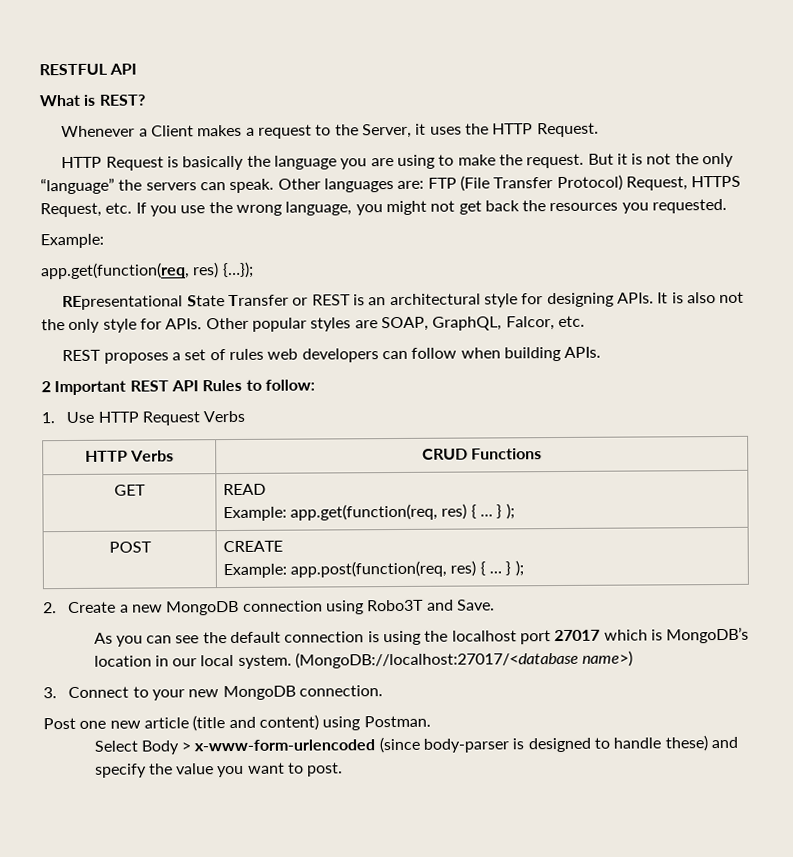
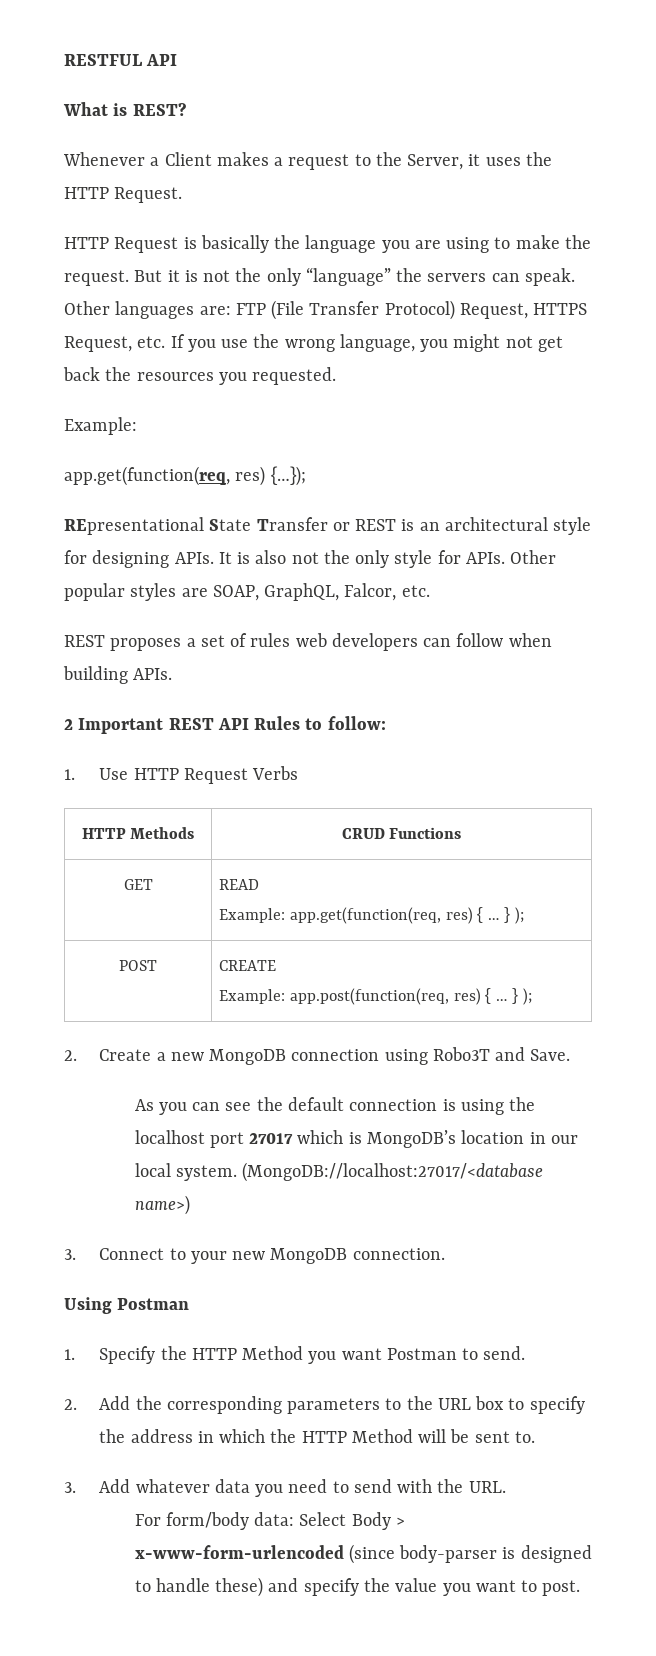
[130,450,175,462] Verbs -> [130,827,195,839] Methods
[43,714,431,732] Post one new article (title and content) using Postman. // -> [64,1297,190,1314] [64,1346,526,1364] [64,1396,585,1414] [99,1429,535,1443] [64,1479,506,1497] [134,1512,295,1530] Using Postman // 1. Specify the HTTP Method you want Postman to send. // 2. Add the corresponding parameters to the URL box to specify the address in which the HTTP Method will be sent to. // 3. Add whatever data you need to send with the URL. // For form/body data:

